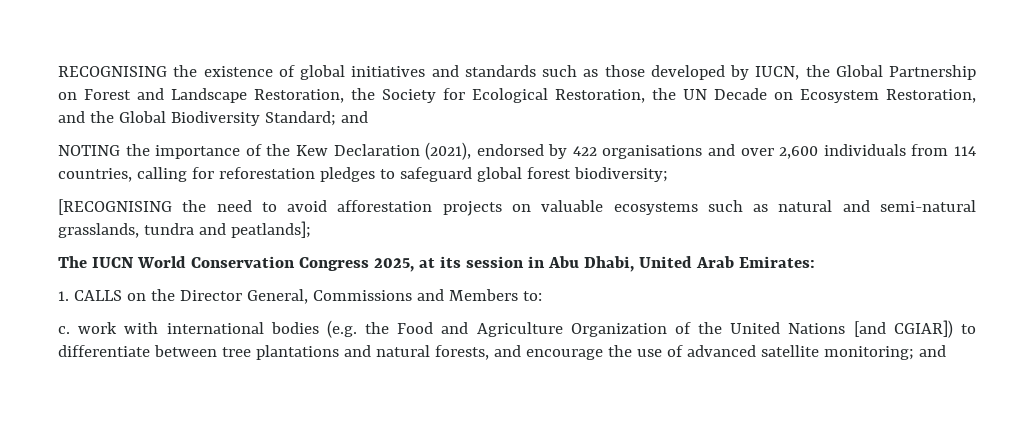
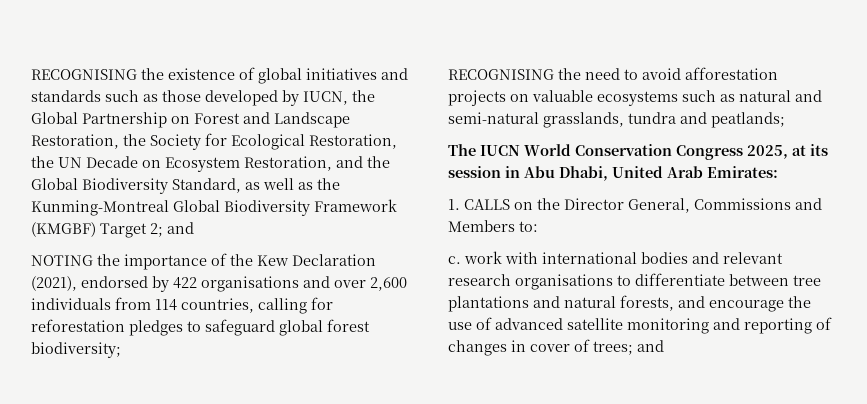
[264,111,336,126] Standard; -> [172,178,340,193] [31,199,397,216] [31,222,163,238] Standard, as well as the Kunming-Montreal Global Biodiversity Framework (KMGBF) Target 2;
[58,199,172,215] [RECOGNISING -> [448,69,554,80] RECOGNISING
[230,221,311,238] peatlands]; -> [711,112,785,128] peatlands;
[326,320,953,338] (e.g. the Food and Agriculture Organization of the United Nations [and CGIAR]) -> [692,252,783,264] [448,274,613,290] and relevant research organisations
[823,346,914,360] monitoring; -> [627,317,832,334] [448,339,633,356] monitoring and reporting of changes in cover of trees;

